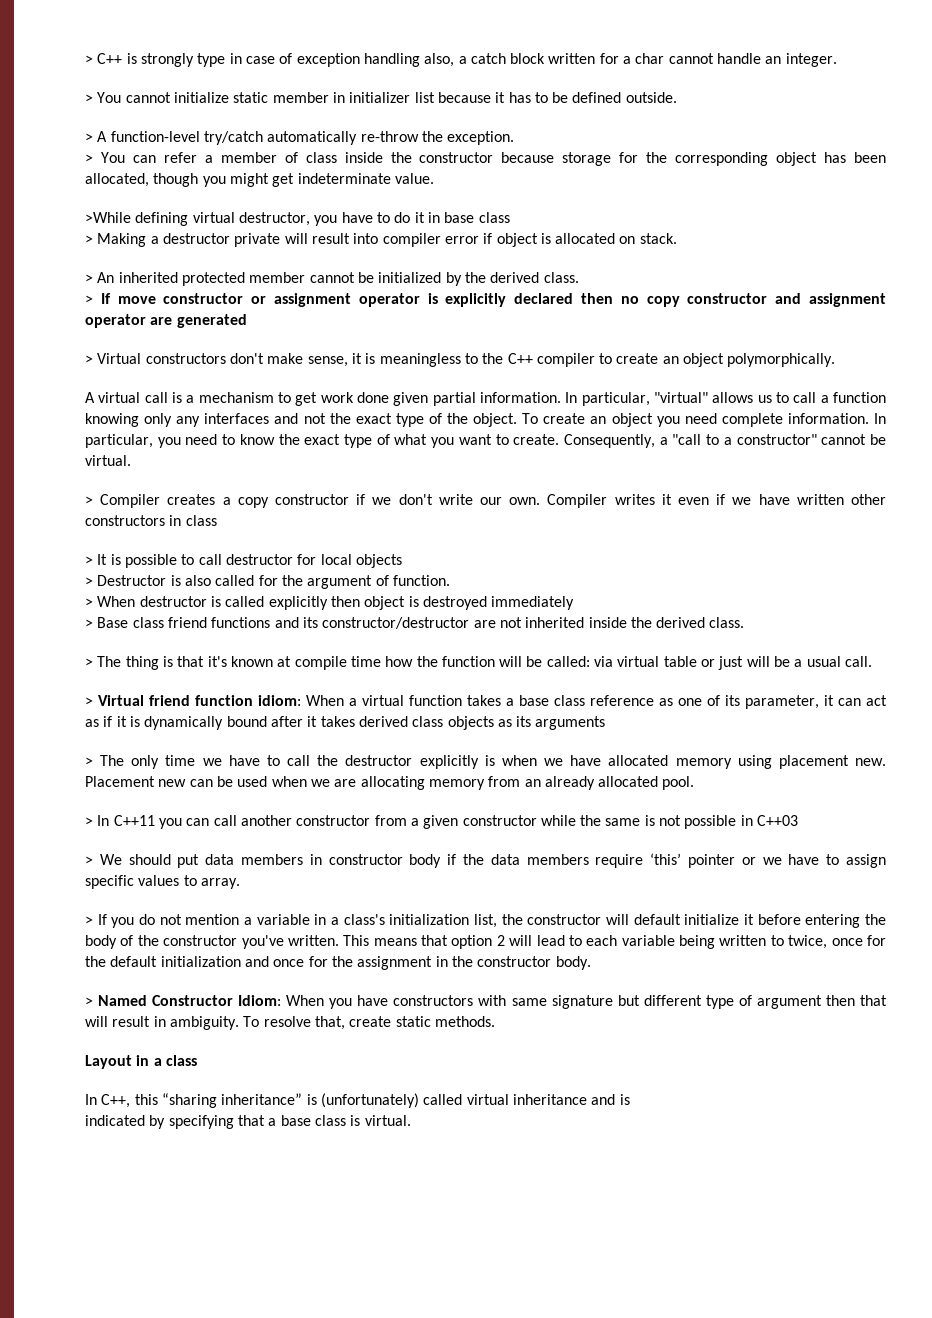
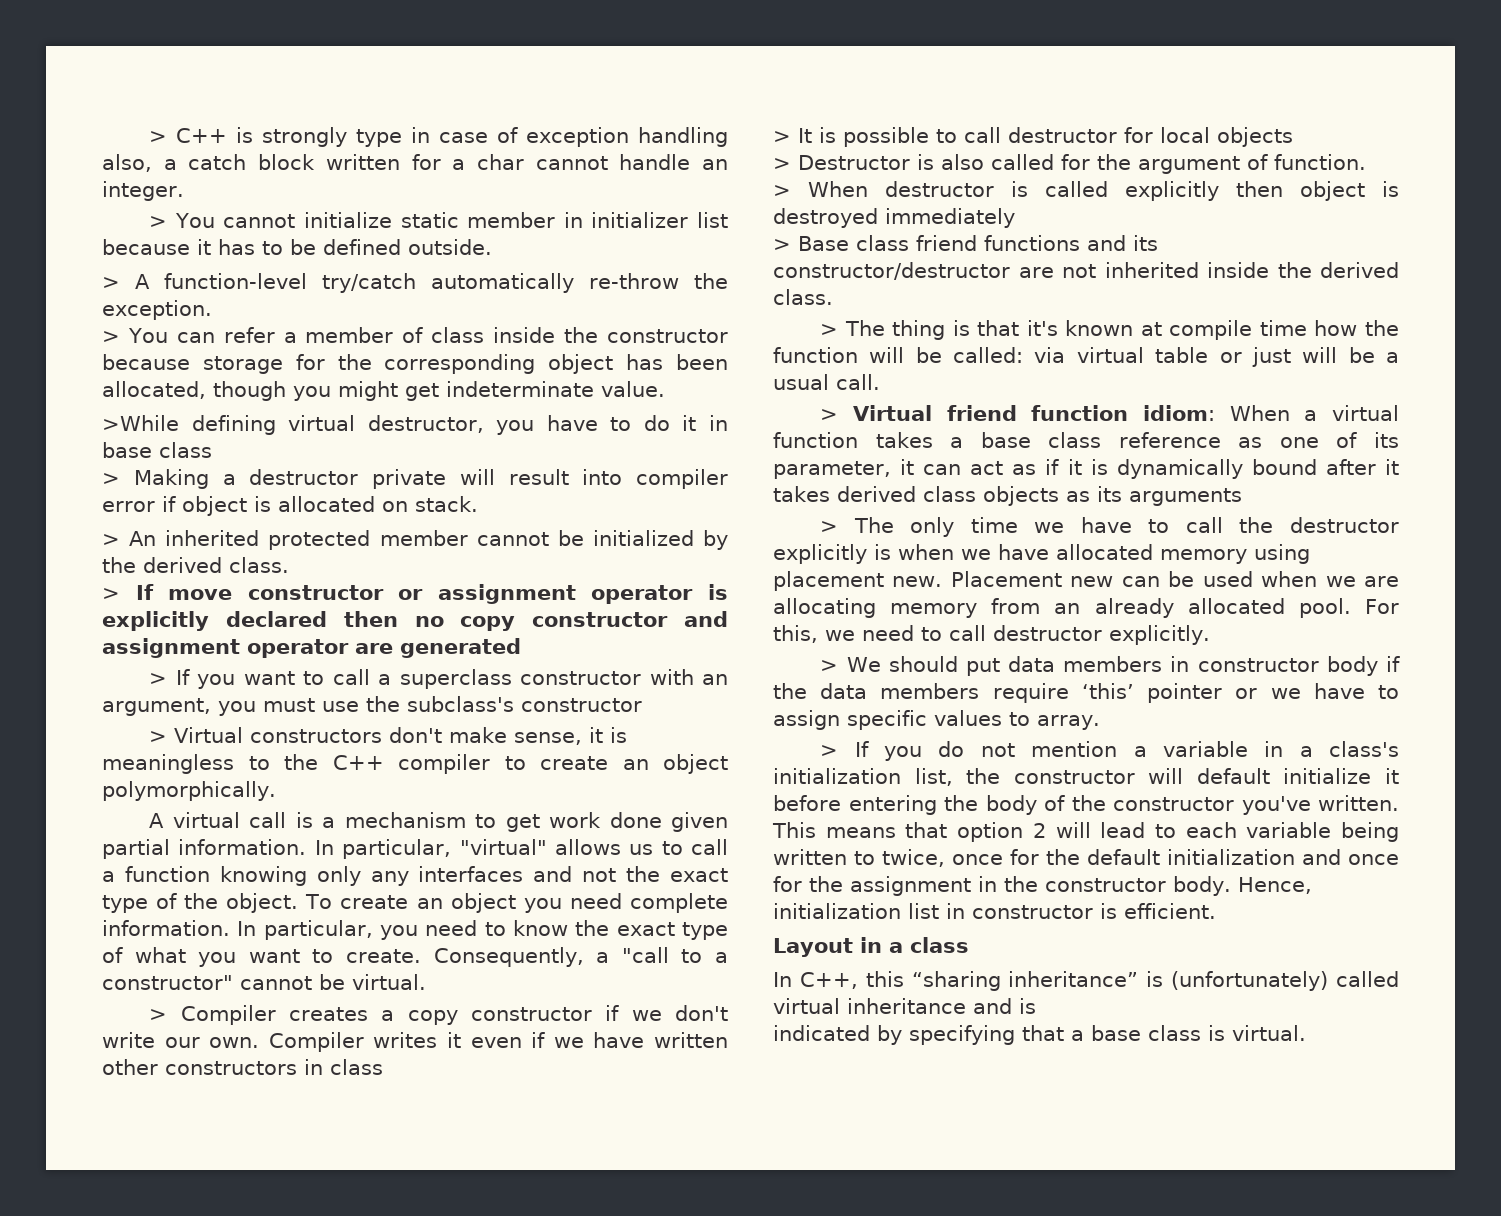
(247, 321) none -> [149,669,728,689] [102,696,642,716] // > If you want to call a superclass constructor with an argument, you must use the subclass's constructor
[85,815,799,829] // > In C++11 you can call another constructor from a given constructor while the same is not possible in C++03 -> [1365,599,1400,614] [773,625,1210,645] For this, we need to call destructor explicitly.
[85,995,887,1009] [85,1016,495,1030] // > Named Constructor Idiom: When you have constructors with same signature but different type of argument then that will result in ambiguity. To resolve that, create static methods. -> [1237,877,1312,894] [773,903,1216,919] Hence, initialization list in constructor is efficient.

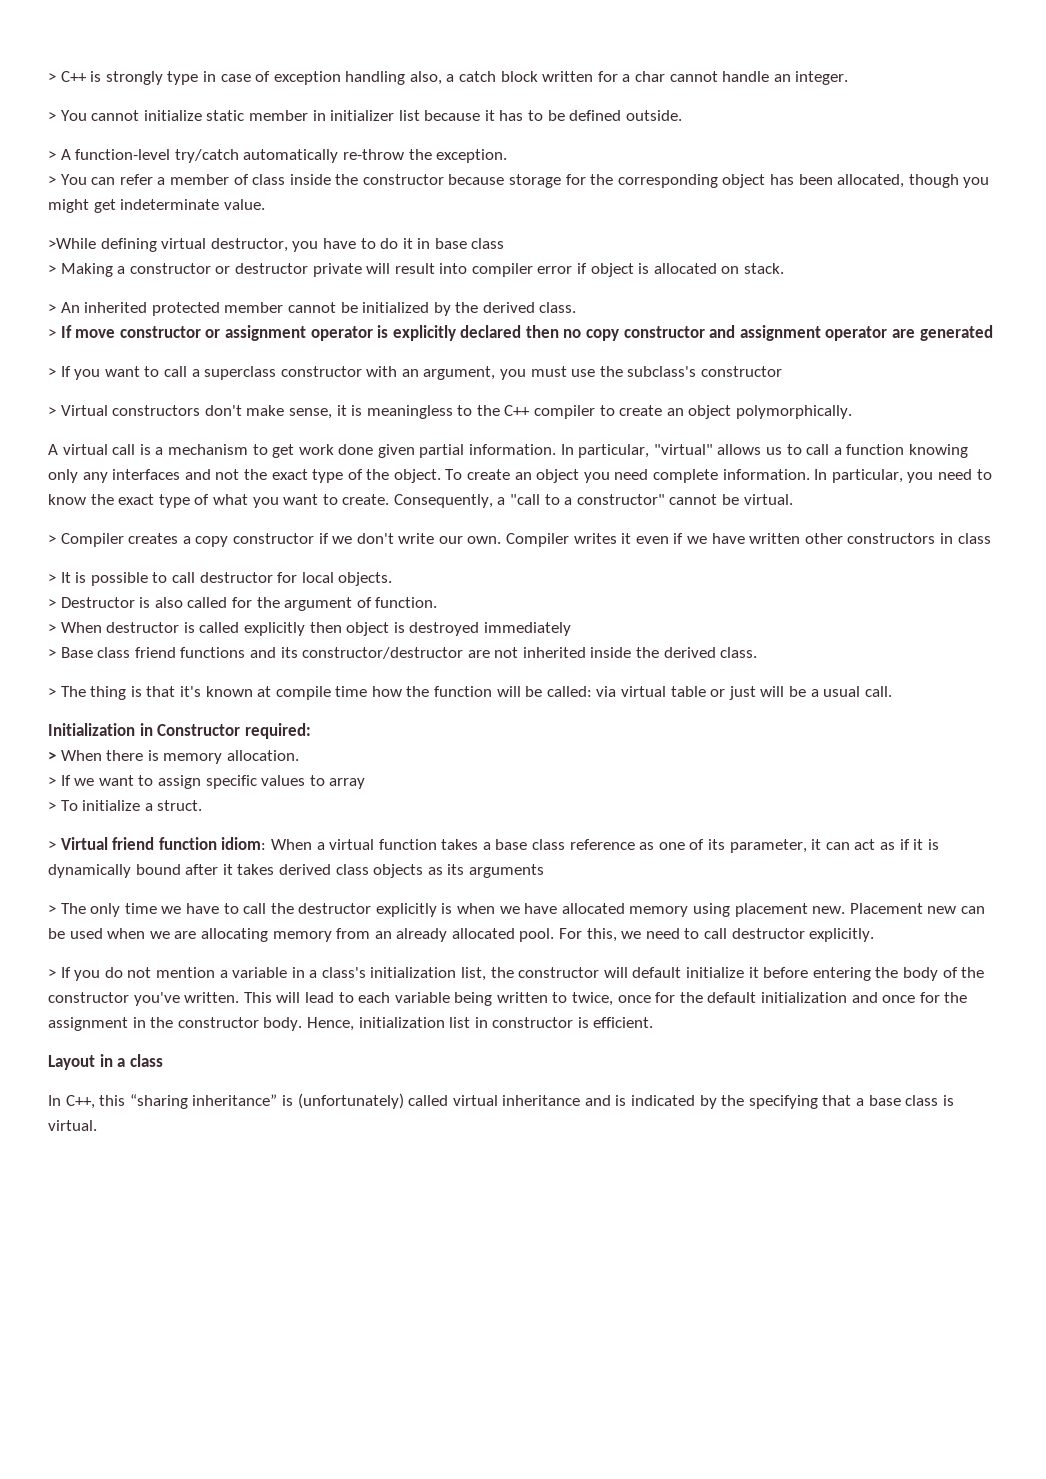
(236, 479) none -> [129,263,231,274] constructor or
[1217,127,1293,147] objects -> [338,572,393,586] objects.
(880, 382) none -> [48,723,311,739] [48,750,299,764] [48,775,366,789] [48,800,203,811] // Initialization in Constructor required: // > When there is memory allocation. // > If we want to assign specific values to array // > To initialize a struct.
[820,656,1400,676] [773,683,1399,703] [773,710,1100,730] // > We should put data members in constructor body if the data members require ‘this’ pointer or we have to assign specific values to array. -> (875, 935) none
[825,822,1046,842] means that option 2 -> (272, 997) none
(1036, 1006) // -> (627, 1100) none
(902, 1035) none -> [721,1095,745,1106] the

